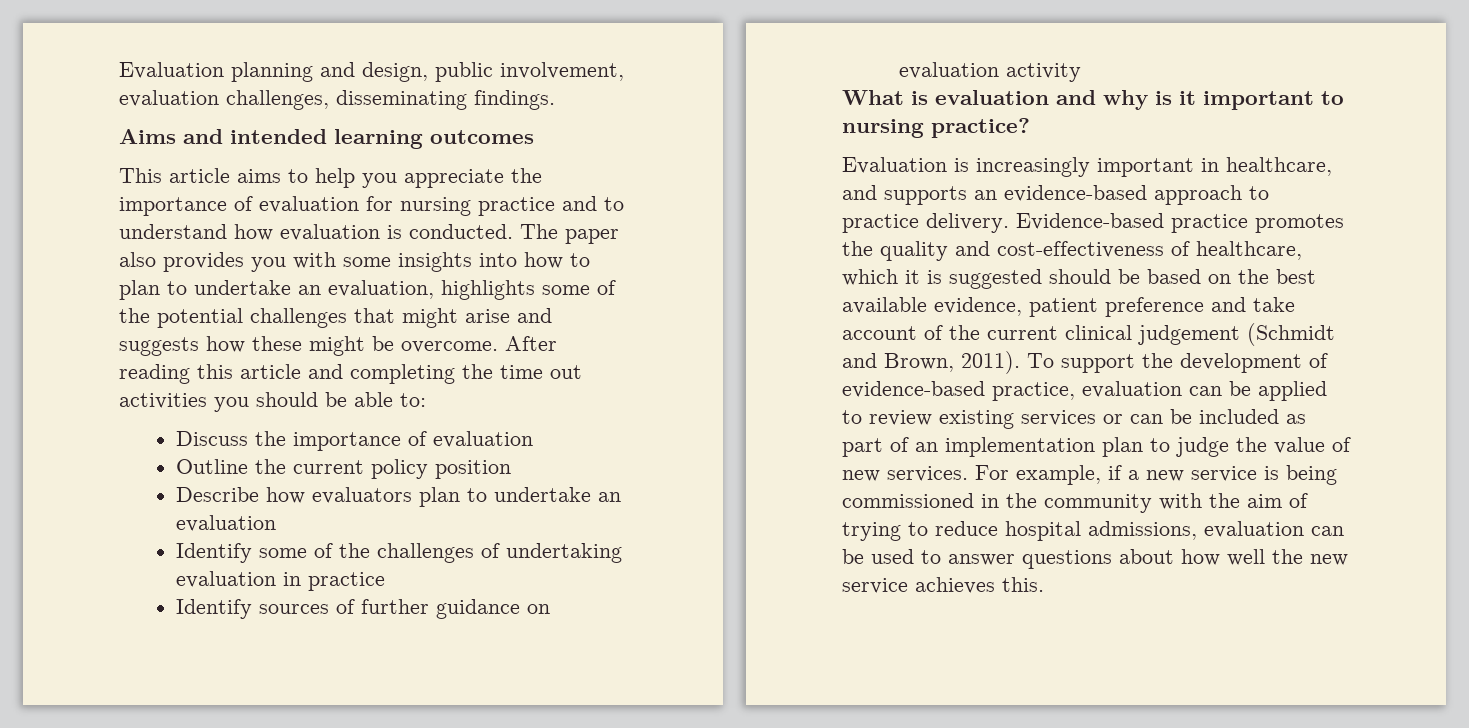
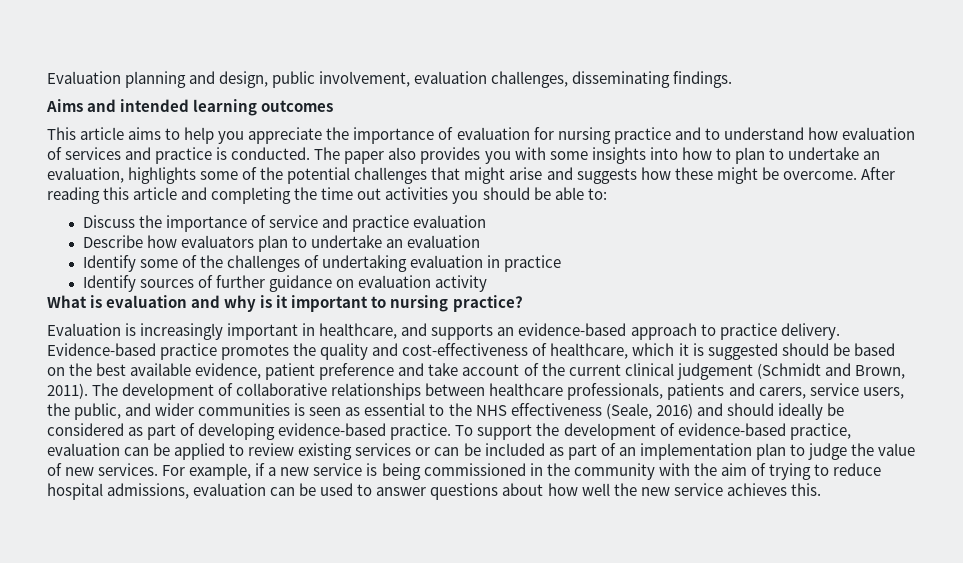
(380, 232) none -> [47,147,213,164] of services and practice
[433,431,534,448] [176,459,512,479] evaluation // Outline the current policy position -> [268,215,486,232] service and practice evaluation
(1020, 362) none -> [92,383,904,400] [47,403,844,420] [47,423,452,440] The development of collaborative relationships between healthcare professionals, patients and carers, service users, the public, and wider communities is seen as essential to the NHS effectiveness (Seale, 2016) and should ideally be considered as part of developing evidence-based practice.

